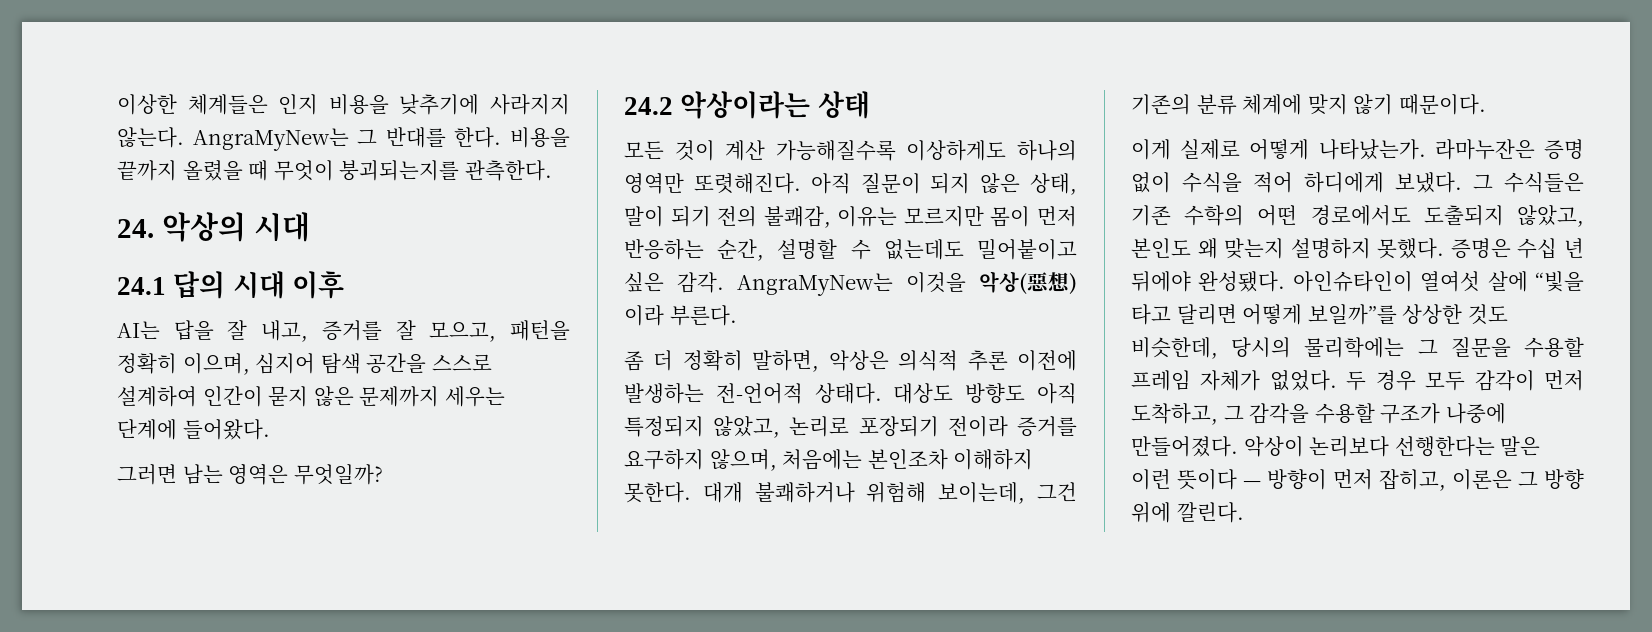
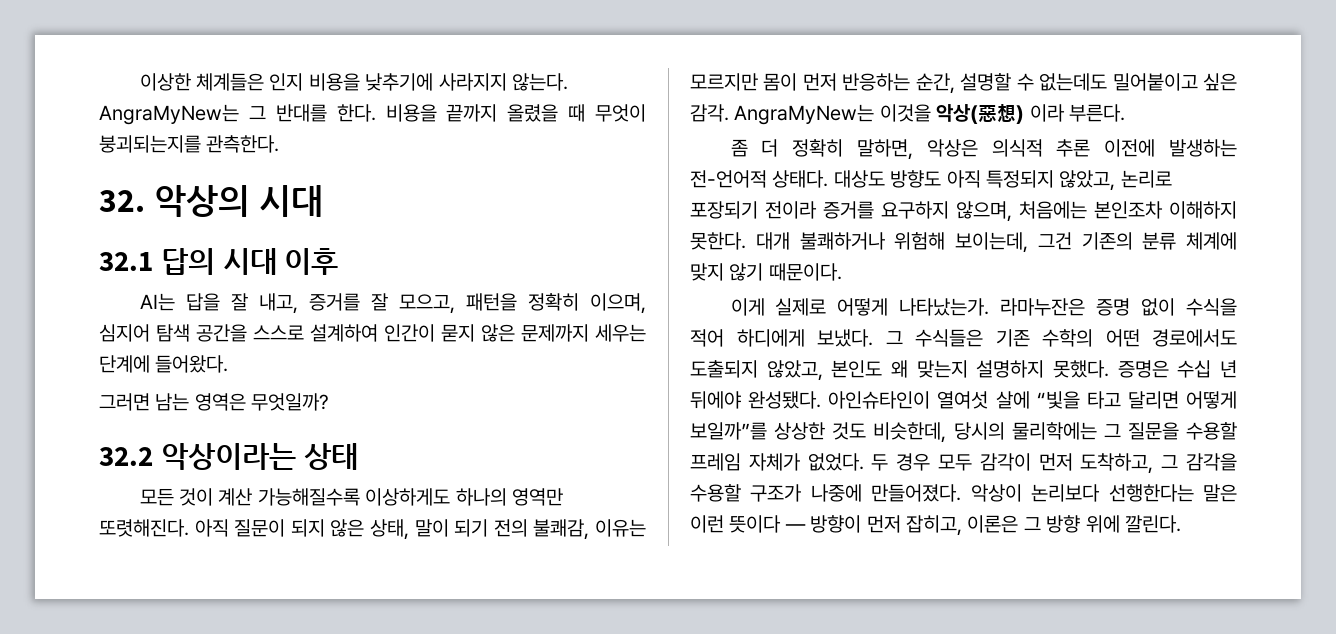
[117,219,154,238] 24. -> [99,190,145,212] 32.
[117,277,166,295] 24.1 -> [99,252,153,271] 32.1
[624,97,673,115] 24.2 -> [99,447,153,466] 32.2

